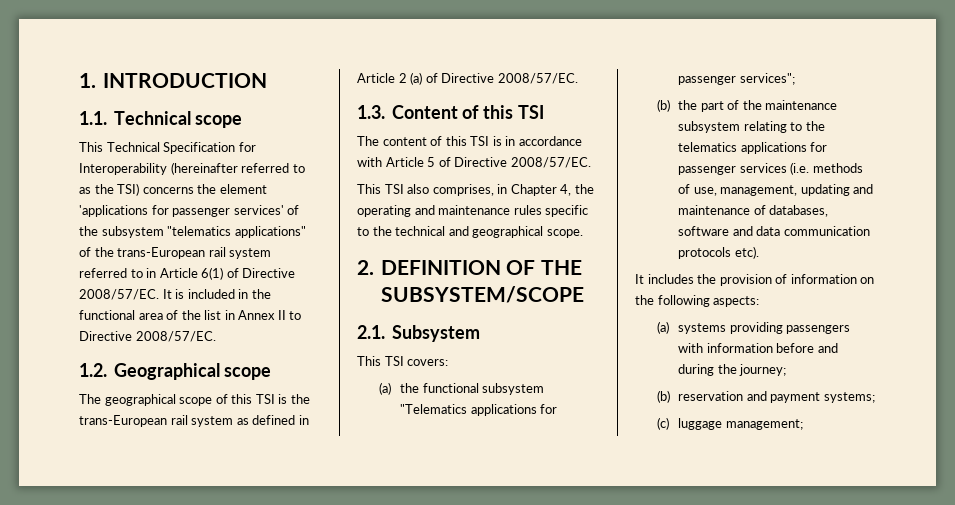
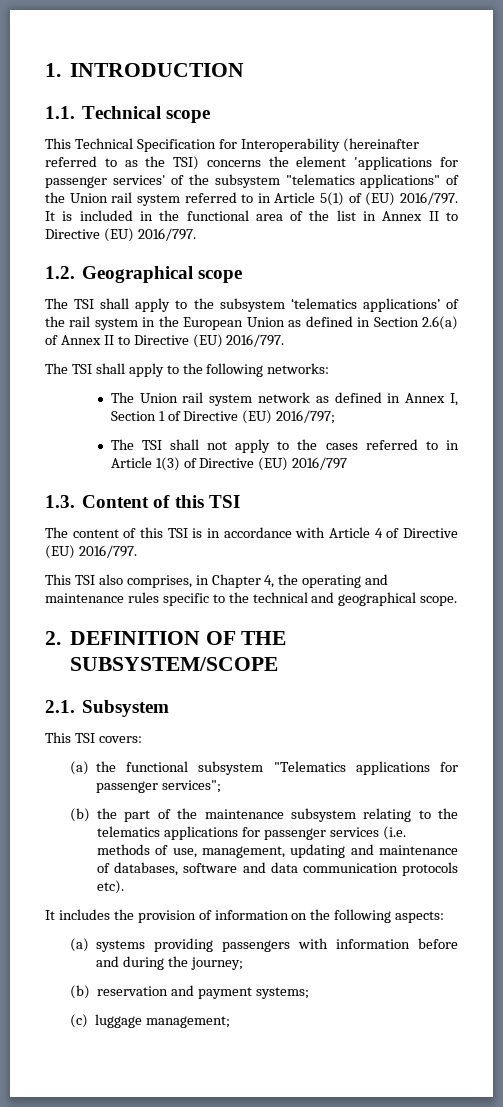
[117,247,206,259] trans-European -> [69,193,108,203] Union
[201,267,296,280] [79,289,159,300] 6(1) of Directive 2008/57/EC. -> [320,192,458,206] 5(1) of (EU) 2016/797.
[135,331,216,342] 2008/57/EC. -> [103,228,196,242] (EU) 2016/797.
[104,394,310,406] [79,415,309,427] [357,72,578,85] geographical scope of this TSI is the trans-European rail system as defined in Article 2 (a) of Directive 2008/57/EC. -> [74,298,459,312] [45,316,458,330] [45,334,285,348] [45,363,330,377] [110,392,458,406] [110,410,336,424] [110,439,459,453] [110,457,348,471] TSI shall apply to the subsystem ‘telematics applications’ of the rail system in the European Union as defined in Section 2.6(a) of Annex II to Directive (EU) 2016/797. // The TSI shall apply to the following networks: // The Union rail system network as defined in Annex I, Section 1 of Directive (EU) 2016/797; // The TSI shall not apply to the cases referred to in Article 1(3) of Directive (EU) 2016/797
[427,157,591,168] 5 of Directive 2008/57/EC. -> [374,528,459,538] [45,545,137,559] 4 of Directive (EU) 2016/797.

